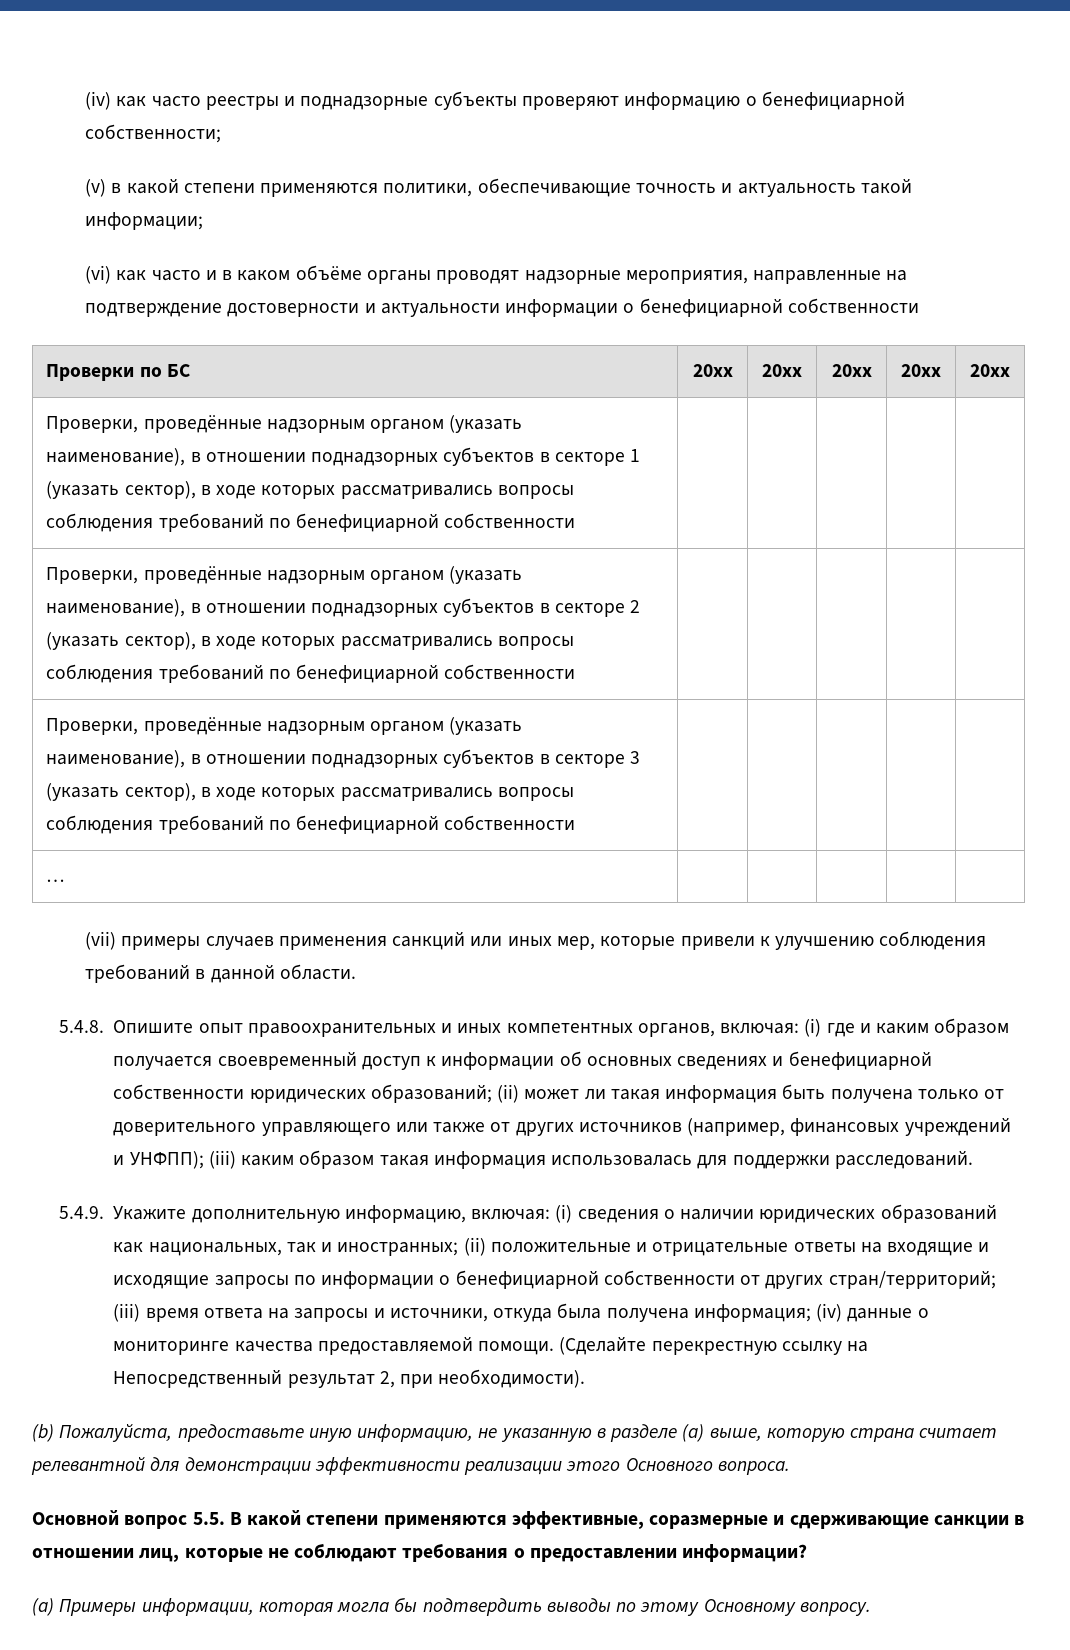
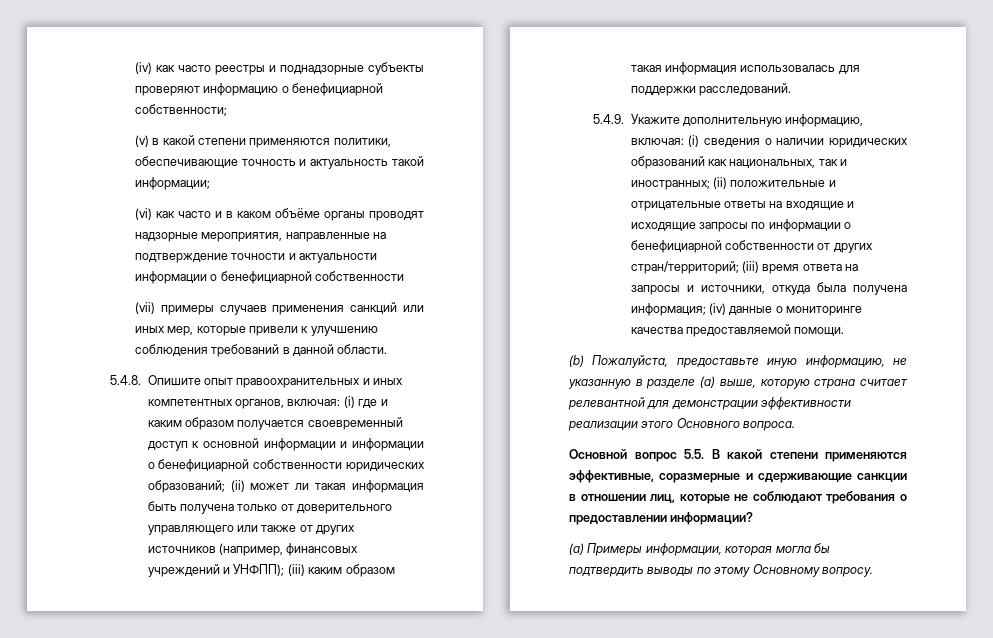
[227,303,360,317] достоверности -> [231,253,286,260] точности
[46,364,190,381] [692,364,733,377] [762,364,802,377] [831,364,872,377] [901,364,941,377] [970,364,1010,377] [46,415,523,433] [46,447,641,466] [46,481,574,499] [46,513,576,532] [46,566,523,584] [46,598,641,617] [46,632,574,650] [46,664,576,683] [46,717,523,735] [46,749,641,768] [46,783,574,801] [46,815,576,834] [46,879,65,882] // Проверки по БС | 20xx | 20xx | 20xx | 20xx | 20xx // Проверки, проведённые надзорным органом (указать наименование), в отношении поднадзорных субъектов в секторе 1 (указать сектор), в ходе которых рассматривались вопросы соблюдения требований по бенефициарной собственности | | | | | // Проверки, проведённые надзорным органом (указать наименование), в отношении поднадзорных субъектов в секторе 2 (указать сектор), в ходе которых рассматривались вопросы соблюдения требований по бенефициарной собственности | | | | | // Проверки, проведённые надзорным органом (указать наименование), в отношении поднадзорных субъектов в секторе 3 (указать сектор), в ходе которых рассматривались вопросы соблюдения требований по бенефициарной собственности | | | | | // … | | | | | -> (405, 276) none
[441,1051,784,1070] информации об основных сведениях и -> [203,438,425,451] [147,462,155,469] основной информации и информации о
[559,1336,869,1355] [113,1369,586,1388] (Сделайте перекрестную ссылку на Непосредственный результат 2, при необходимости). -> (845, 331) none

